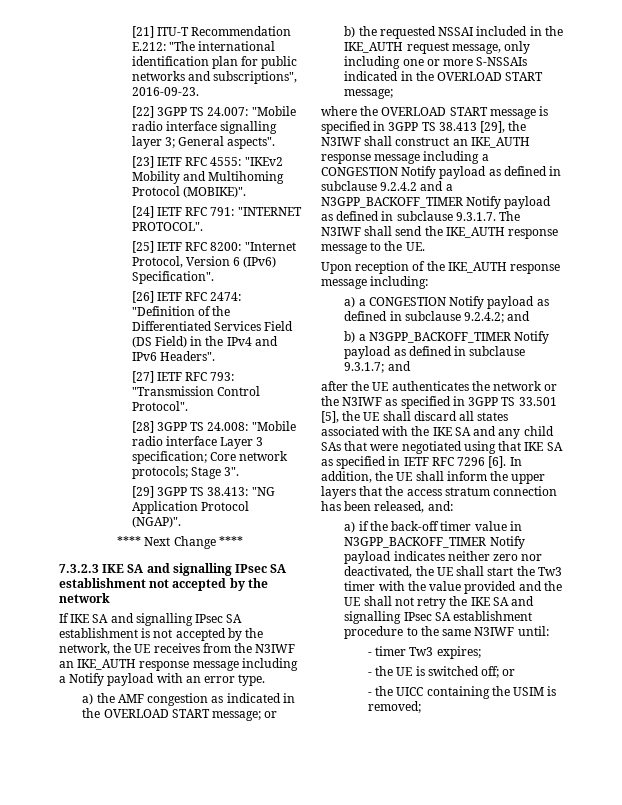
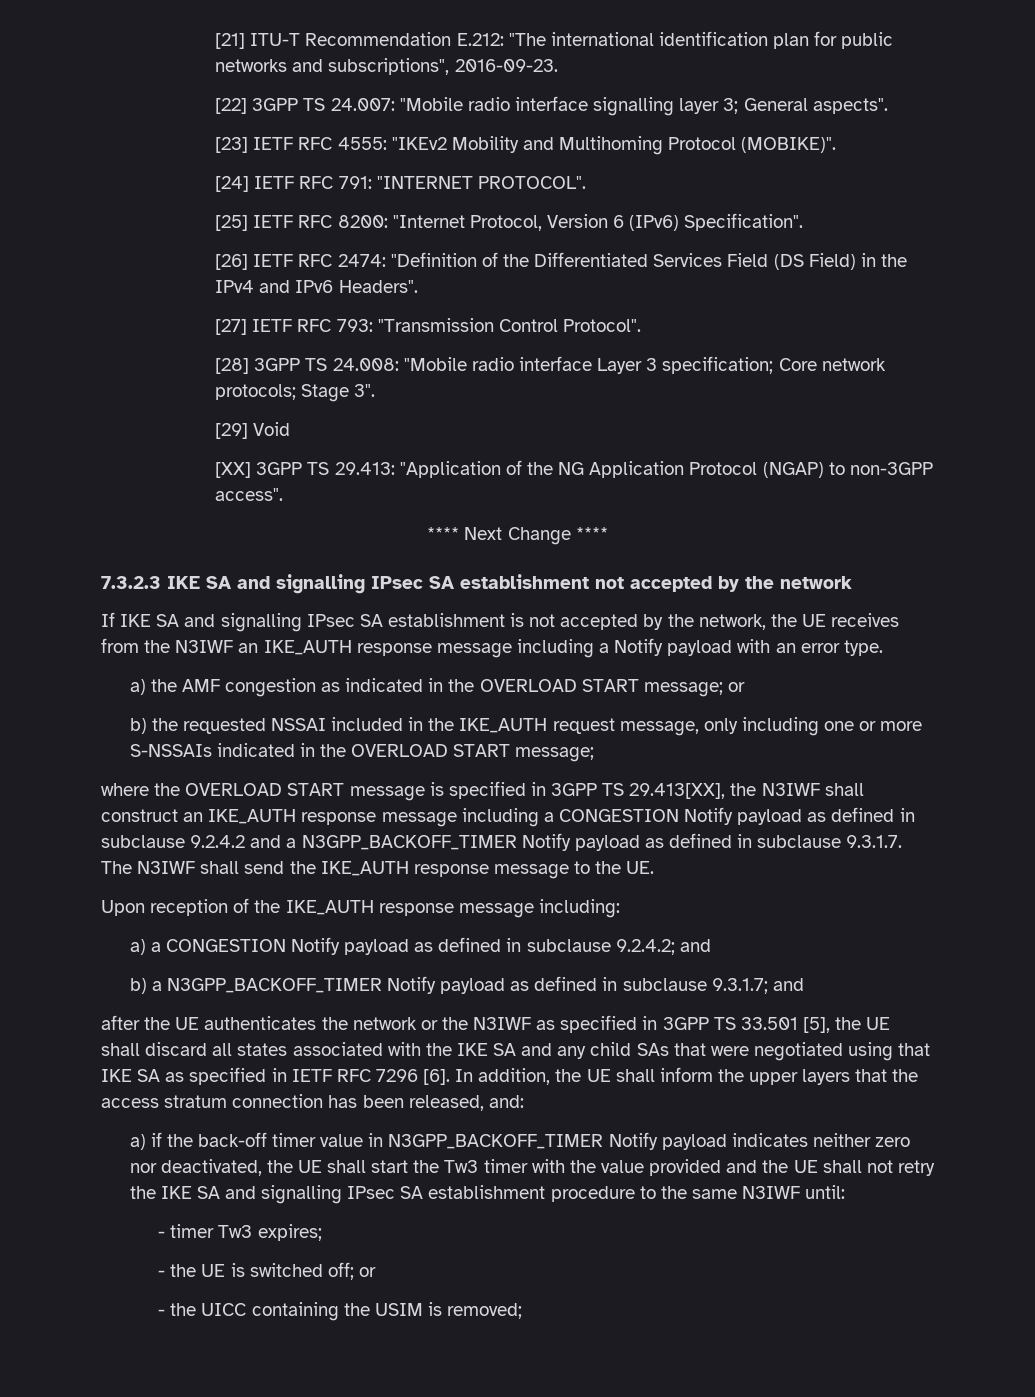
[156,487,275,496] [131,501,249,514] [131,516,181,528] 3GPP TS 38.413: "NG Application Protocol (NGAP)". -> [253,422,291,436] [215,460,933,478] [215,488,284,501] Void // [XX] 3GPP TS 29.413: "Application of the NG Application Protocol (NGAP) to non-3GPP access".
[438,121,506,133] 38.413 [29], -> [629,783,726,799] 29.413[XX],

